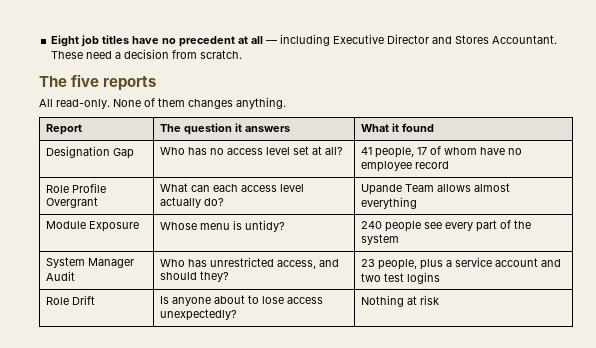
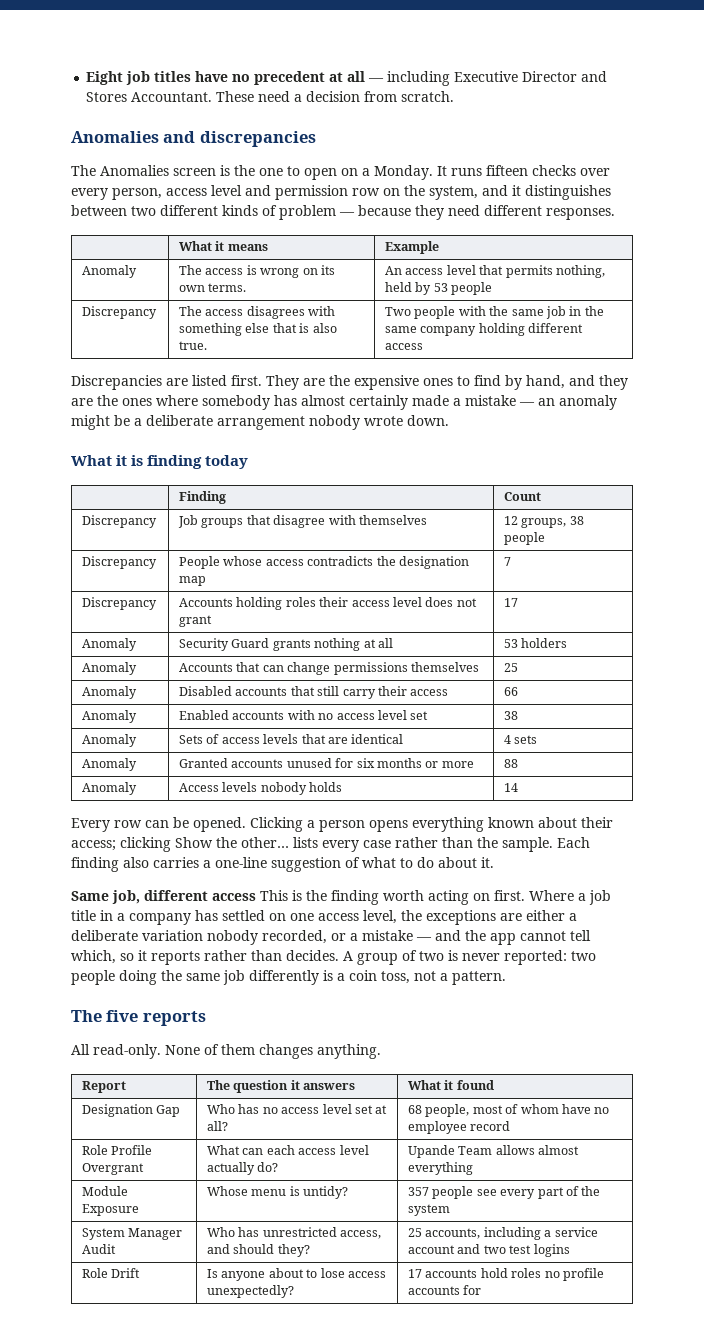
(243, 54) none -> [71,131,316,147] [71,165,610,180] [71,185,611,200] [71,205,615,220] [179,241,268,251] [385,241,440,254] [82,265,138,278] [179,265,335,278] [179,283,247,292] [385,265,605,278] [385,282,493,295] [82,306,158,319] [179,306,336,319] [179,323,337,336] [179,341,208,350] [385,306,604,319] [385,323,584,336] [385,343,424,350] [71,375,628,390] [71,395,617,410] [71,415,449,430] [71,455,249,469] [179,491,227,504] [504,492,542,501] [82,515,158,528] [178,515,427,528] [504,516,584,528] [504,532,546,545] [82,556,158,569] [179,556,469,569] [179,576,207,586] [504,557,512,566] [82,597,158,610] [179,597,477,610] [179,615,213,627] [504,598,519,607] [82,638,138,651] [179,638,393,651] [504,638,568,648] [82,662,138,675] [179,662,479,675] [504,663,519,672] [82,686,138,699] [179,686,449,699] [504,687,519,696] [82,710,138,723] [179,710,429,720] [504,711,519,720] [82,734,138,747] [179,734,404,744] [504,735,538,744] [82,758,138,771] [179,758,474,768] [504,759,519,768] [82,782,138,795] [179,782,343,795] [504,783,519,792] [71,817,613,832] [71,837,590,852] [71,857,494,872] [71,890,611,905] [71,910,577,925] [71,930,591,945] [71,950,596,965] [71,970,506,985] // Anomalies and discrepancies // The Anomalies screen is the one to open on a Monday. It runs fifteen checks over every person, access level and permission row on the system, and it distinguishes between two different kinds of problem — because they need different responses. // | What it means | Example // Anomaly | The access is wrong on its own terms. | An access level that permits nothing, held by 53 people // Discrepancy | The access disagrees with something else that is also true. | Two people with the same job in the same company holding different access // Discrepancies are listed first. They are the expensive ones to find by hand, and they are the ones where somebody has almost certainly made a mistake — an anomaly might be a deliberate arrangement nobody wrote down. // What it is finding today // | Finding | Count // Discrepancy | Job groups that disagree with themselves | 12 groups, 38 people // Discrepancy | People whose access contradicts the designation map | 7 // Discrepancy | Accounts holding roles their access level does not grant | 17 // Anomaly | Security Guard grants nothing at all | 53 holders // Anomaly | Accounts that can change permissions themselves | 25 // Anomaly | Disabled accounts that still carry their access | 66 // Anomaly | Enabled accounts with no access level set | 38 // Anomaly | Sets of access levels that are identical | 4 sets // Anomaly | Granted accounts unused for six months or more | 88 // Anomaly | Access levels nobody holds | 14 // Every row can be opened. Clicking a person opens everything known about their access; clicking Show the other… lists every case rather than the sample. Each finding also carries a one-line suggestion of what to do about it. // Same job, different access This is the finding worth acting on first. Where a job title in a company has settled on one access level, the exceptions are either a deliberate variation nobody recorded, or a mistake — and the app cannot tell which, so it reports rather than decides. A group of two is never reported: two people doing the same job differently is a coin toss, not a pattern.
[361,147,428,158] 41 people, 17 -> [408,1104,503,1117] 68 people, most
[361,221,383,229] 240 -> [408,1187,430,1196] 357
[361,259,444,270] 23 people, plus -> [408,1227,541,1240] 25 accounts, including
[361,295,440,307] Nothing at risk -> [408,1268,604,1281] [408,1285,482,1295] 17 accounts hold roles no profile accounts for

